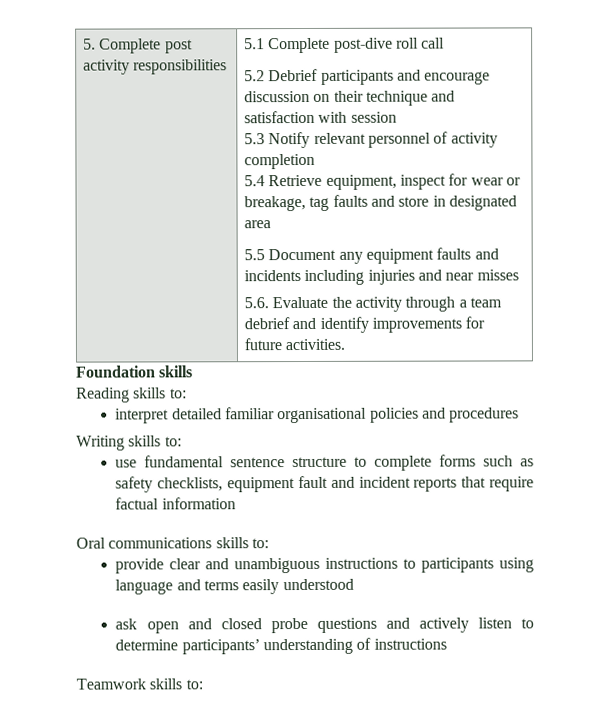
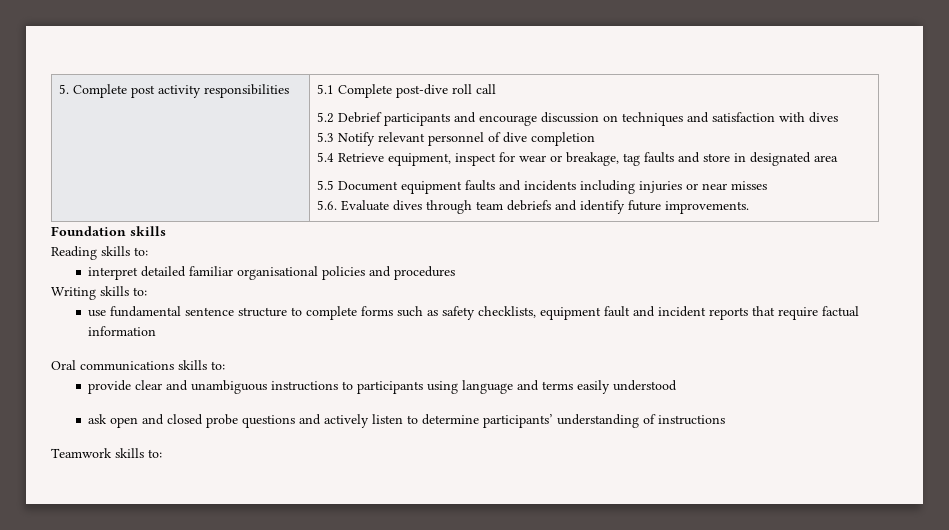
[333,90,428,106] their technique -> [621,112,683,126] techniques
[350,111,397,123] session -> [808,112,838,123] dives
[450,132,498,148] activity -> [502,132,527,143] dive
[338,251,363,264] any -> (398, 186) none
[417,269,442,281] and -> [685,183,698,190] or
[331,296,502,312] [244,316,486,333] [244,338,346,351] the activity through a team debrief and identify improvements for future activities. -> [392,200,749,214] dives through team debriefs and identify future improvements.

